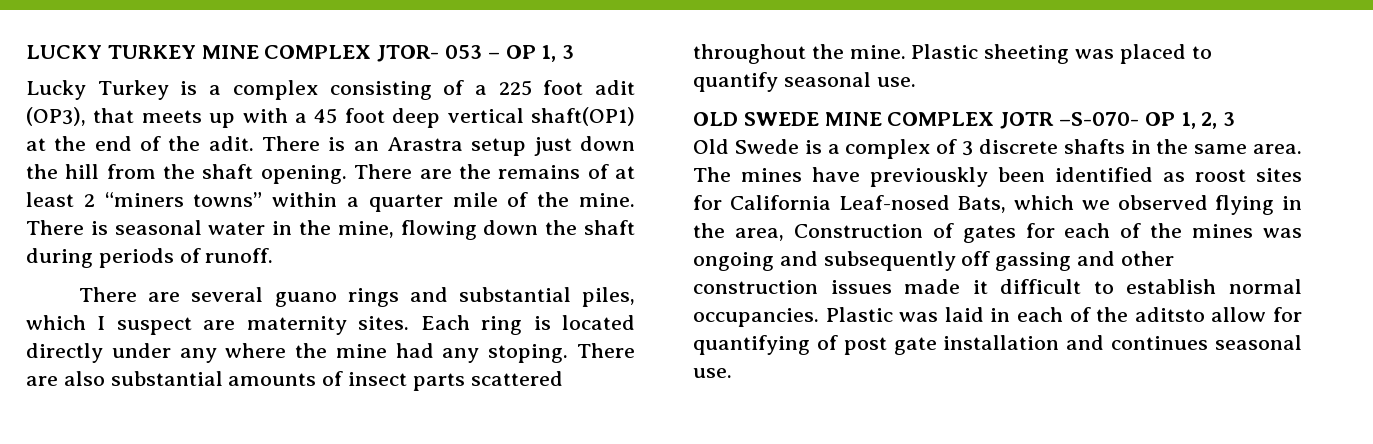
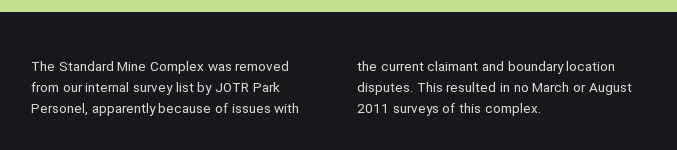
[26,45,575,62] [26,80,636,100] [26,107,635,128] [26,136,635,156] [26,164,636,184] [26,192,635,212] [26,220,635,240] [26,248,274,268] [79,287,635,307] [26,315,636,335] [26,343,635,363] [26,371,563,391] [693,44,1212,64] [693,72,916,92] [693,112,1236,129] [693,139,1302,159] [693,167,1302,187] [693,195,1302,215] [693,223,1302,243] [693,251,1174,271] [693,279,1302,294] [693,307,1302,327] [693,335,1302,355] [693,368,732,378] LUCKY TURKEY MINE COMPLEX JTOR- 053 – OP 1, 3 // Lucky Turkey is a complex consisting of a 225 foot adit (OP3), that meets up with a 45 foot deep vertical shaft(OP1) at the end of the adit. There is an Arastra setup just down the hill from the shaft opening. There are the remains of at least 2 “miners towns” within a quarter mile of the mine. There is seasonal water in the mine, flowing down the shaft during periods of runoff. // There are several guano rings and substantial piles, which I suspect are maternity sites. Each ring is located directly under any where the mine had any stoping. There are also substantial amounts of insect parts scattered throughout the mine. Plastic sheeting was placed to quantify seasonal use. // OLD SWEDE MINE COMPLEX JOTR –S-070- OP 1, 2, 3 // Old Swede is a complex of 3 discrete shafts in the same area. The mines have previouskly been identified as roost sites for California Leaf-nosed Bats, which we observed flying in the area, Construction of gates for each of the mines was ongoing and subsequently off gassing and other construction issues made it difficult to establish normal occupancies. Plastic was laid in each of the aditsto allow for quantifying of post gate installation and continues seasonal use. -> [31,61,290,74] [31,82,280,95] [31,103,300,116] [357,61,616,74] [357,82,632,95] [357,103,541,116] The Standard Mine Complex was removed from our internal survey list by JOTR Park Personel, apparently because of issues with the current claimant and boundary location disputes. This resulted in no March or August 2011 surveys of this complex.

